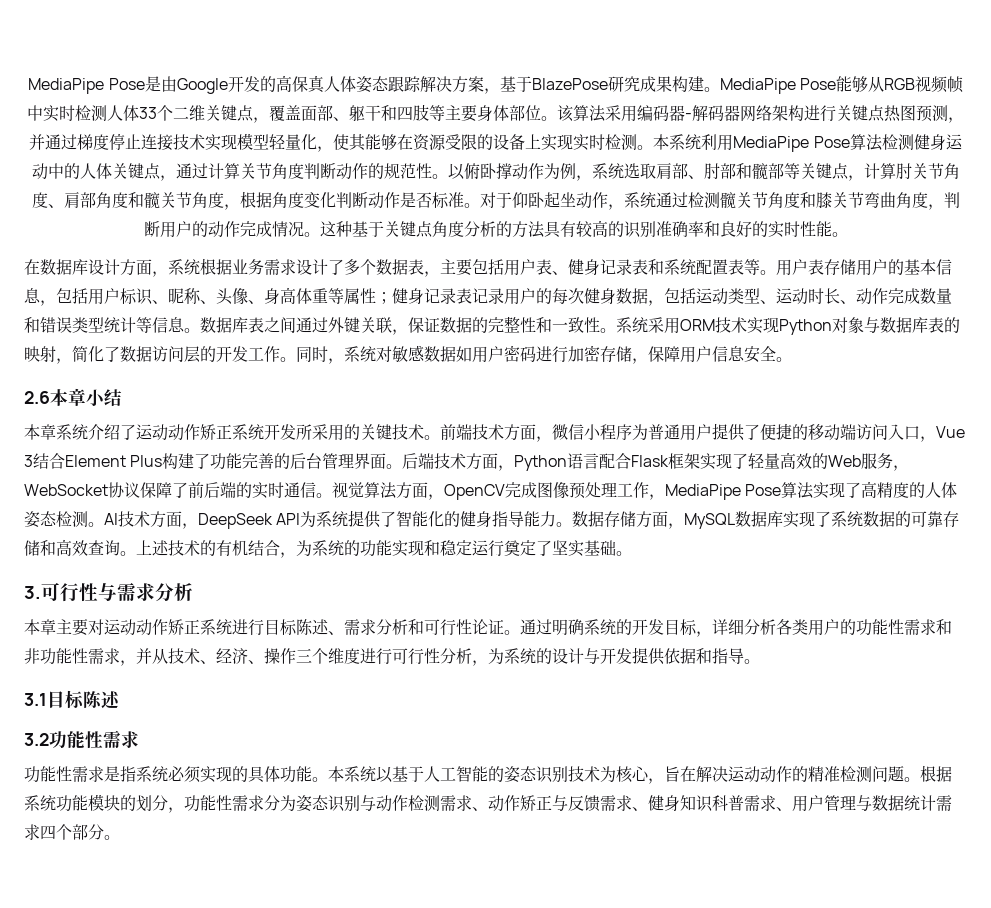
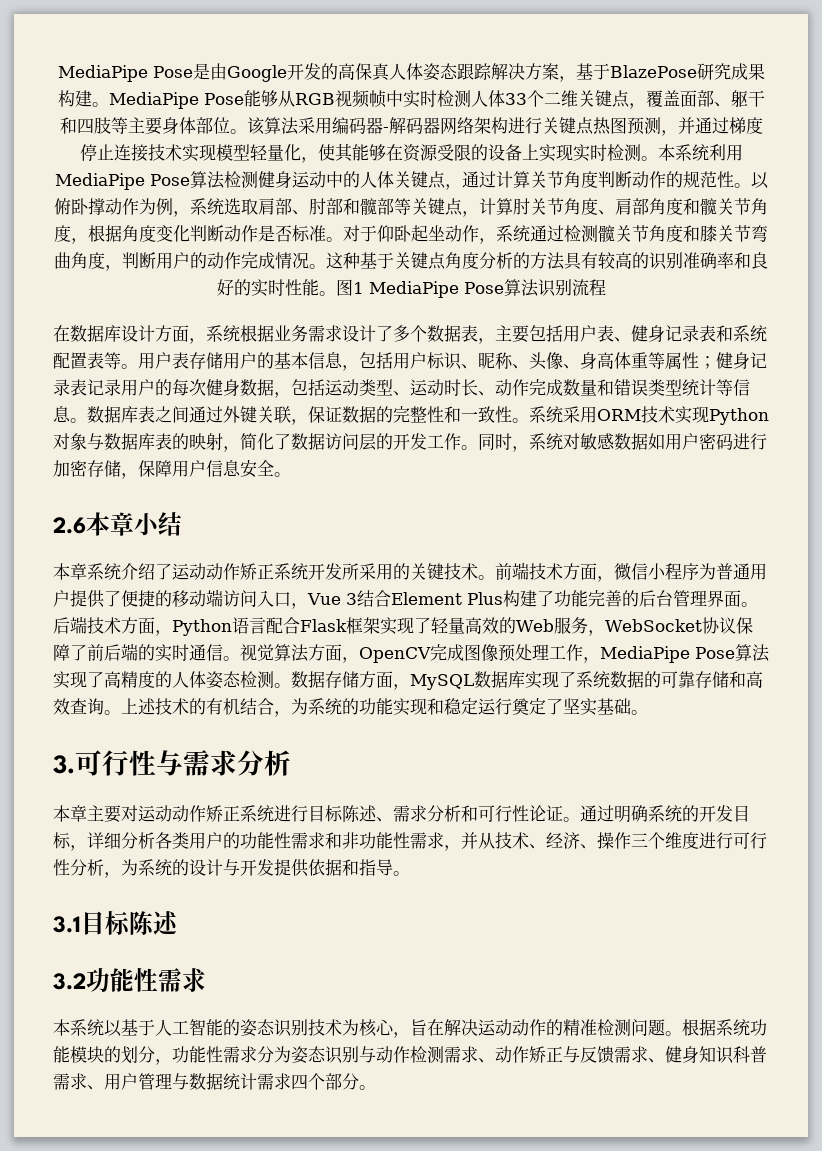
(848, 234) none -> [335,279,606,298] 图1 MediaPipe Pose算法识别流程
[104,510,573,529] AI技术方面，DeepSeek API为系统提供了智能化的健身指导能力。 -> (291, 685) none
[24,766,328,783] 功能性需求是指系统必须实现的具体功能。 -> (206, 980) none

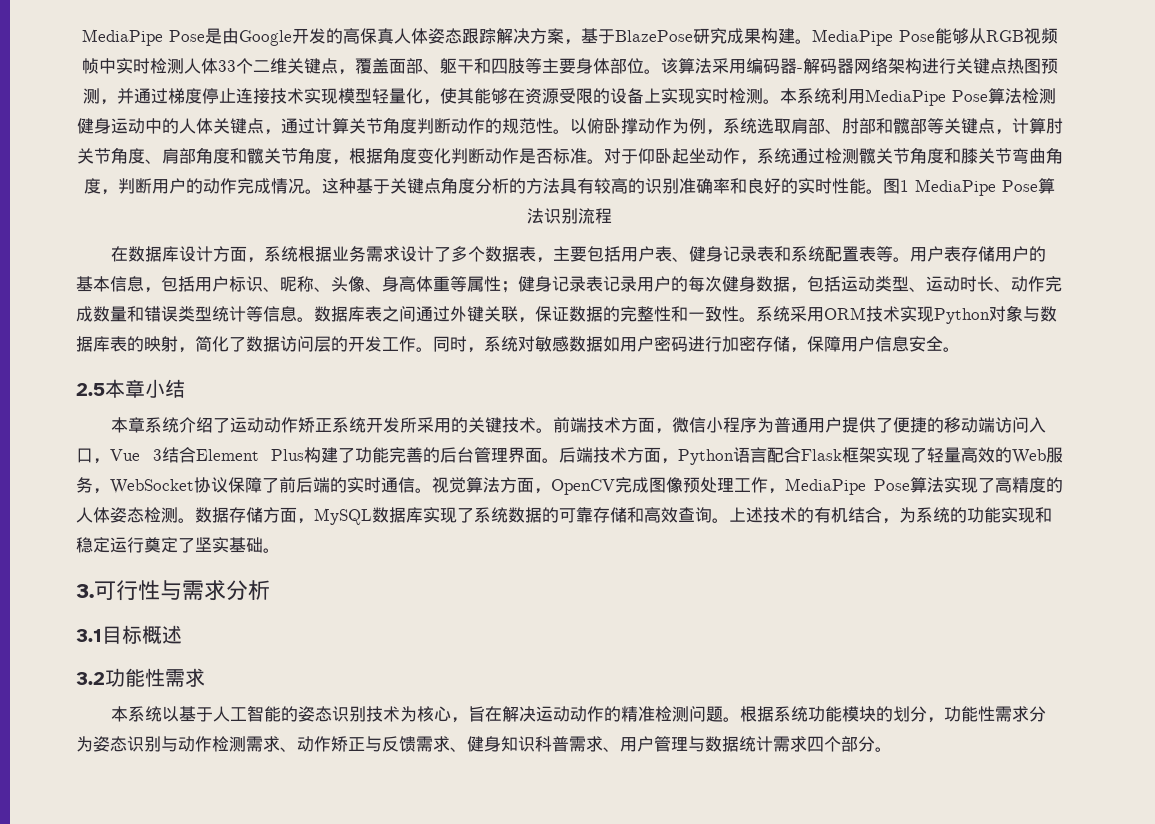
[53,517,86,534] 2.6 -> [76,383,105,396] 2.5
[53,805,750,823] [53,832,767,851] [53,859,410,878] // 本章主要对运动动作矫正系统进行目标陈述、需求分析和可行性论证。通过明确系统的开发目标，详细分析各类用户的功能性需求和非功能性需求，并从技术、经济、操作三个维度进行可行性分析，为系统的设计与开发提供依据和指导。 -> (270, 590) none
[129,911,155,935] 陈 -> [142,625,162,644] 概

